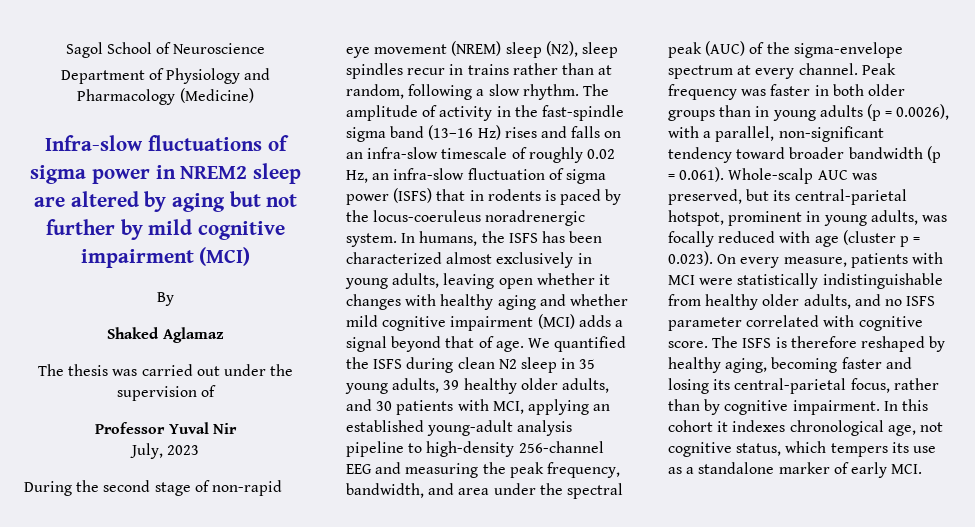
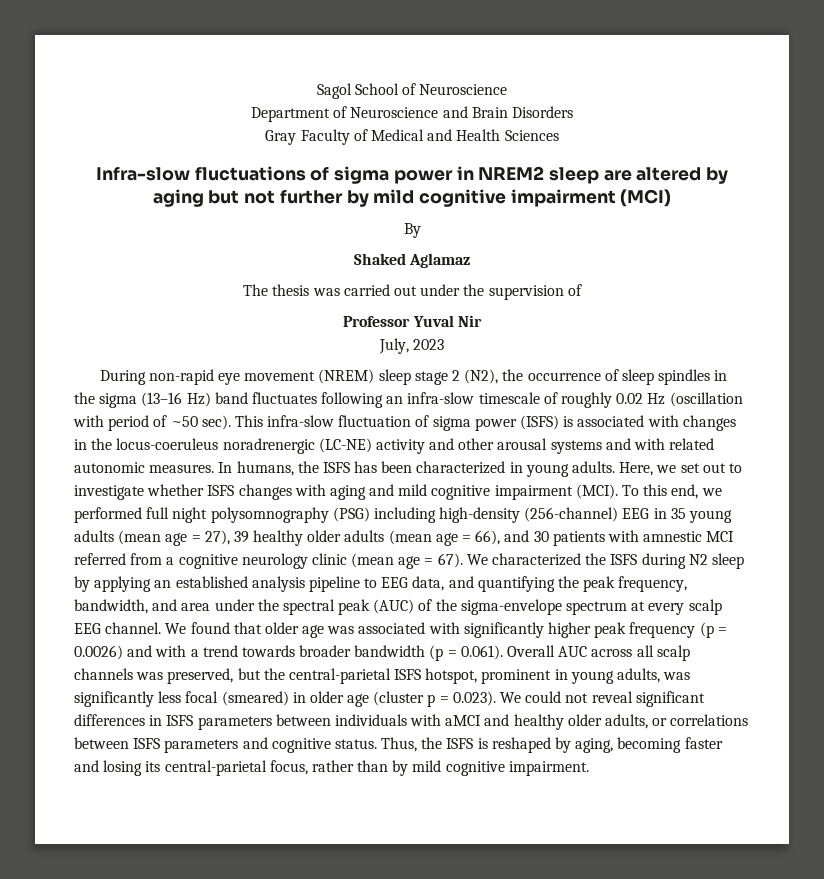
[166,68,271,84] [77,88,254,105] Physiology and Pharmacology (Medicine) -> [350,106,573,118] [265,129,559,145] Neuroscience and Brain Disorders // Gray Faculty of Medical and Health Sciences
[76,480,210,496] the second stage of -> (146, 377) none
[545,41,618,58] [346,63,613,79] [346,84,609,100] [346,105,624,121] [346,125,622,142] (N2), sleep spindles recur in trains rather than at random, following a slow rhythm. The amplitude of activity in the fast-spindle sigma band (13–16 Hz) rises and falls on -> [414,369,728,385] [74,392,384,408] stage 2 (N2), the occurrence of sleep spindles in the sigma (13–16 Hz) band fluctuates following
[346,170,390,183] Hz, an -> [647,392,743,407] [73,415,263,431] Hz (oscillation with period of ~50 sec). This
[436,189,622,205] [346,210,586,226] [346,233,397,247] that in rodents is paced by the locus-coeruleus noradrenergic system. -> [563,415,736,431] [74,438,715,454] [74,462,215,473] is associated with changes in the locus-coeruleus noradrenergic (LC-NE) activity and other arousal systems and with related autonomic measures.
[446,252,592,268] [345,273,610,289] almost exclusively in young adults, leaving open whether it -> [509,461,742,477] [74,484,235,500] in young adults. Here, we set out to investigate whether ISFS
[440,294,494,310] healthy -> (326, 490) none
[569,294,628,306] [346,314,623,331] [346,336,627,352] [346,357,596,373] [345,378,609,394] [346,399,524,415] whether mild cognitive impairment (MCI) adds a signal beyond that of age. We quantified the ISFS during clean N2 sleep in 35 young adults, 39 healthy older adults, and 30 patients with MCI, -> [398,484,722,500] [74,507,733,523] [74,530,735,546] [74,553,744,569] [74,576,90,592] mild cognitive impairment (MCI). To this end, we performed full night polysomnography (PSG) including high-density (256-channel) EEG in 35 young adults (mean age = 27), 39 healthy older adults (mean age = 66), and 30 patients with amnestic MCI referred from a cognitive neurology clinic (mean age = 67). We characterized the ISFS during N2 sleep by
[427,420,514,436] young-adult -> (248, 582) none
[426,441,604,457] [346,462,479,478] high-density 256-channel EEG and measuring -> [381,576,555,592] EEG data, and quantifying
[798,63,896,75] [668,84,905,100] [668,104,950,121] [668,126,884,142] [668,147,786,163] channel. Peak frequency was faster in both older groups than in young adults (p = 0.0026), with a parallel, non-significant tendency toward -> [688,599,722,615] [74,622,727,638] [74,645,295,660] scalp EEG channel. We found that older age was associated with significantly higher peak frequency (p = 0.0026) and with a trend towards
[728,168,877,184] [668,189,907,205] Whole-scalp AUC was preserved, but its central-parietal -> [507,645,690,661] [74,668,422,684] Overall AUC across all scalp channels was preserved, but the central-parietal ISFS
[668,231,811,247] focally reduced with -> [74,691,344,707] significantly less focal (smeared) in older
[717,252,943,268] [668,273,943,289] [668,294,936,310] [668,315,923,331] [668,336,739,348] On every measure, patients with MCI were statistically indistinguishable from healthy older adults, and no ISFS parameter correlated with cognitive score. The -> [500,691,705,707] [74,714,749,730] [74,737,443,753] We could not reveal significant differences in ISFS parameters between individuals with aMCI and healthy older adults, or correlations between ISFS parameters and cognitive status. Thus, the
[790,336,857,348] therefore -> (488, 743) none
[668,357,721,373] healthy -> (572, 745) none
(721, 407) none -> [412,760,442,772] mild
[883,399,928,411] [668,420,943,436] [668,441,936,457] [668,462,923,478] In this cohort it indexes chronological age, not cognitive status, which tempers its use as a standalone marker of early MCI. -> (589, 768) none

